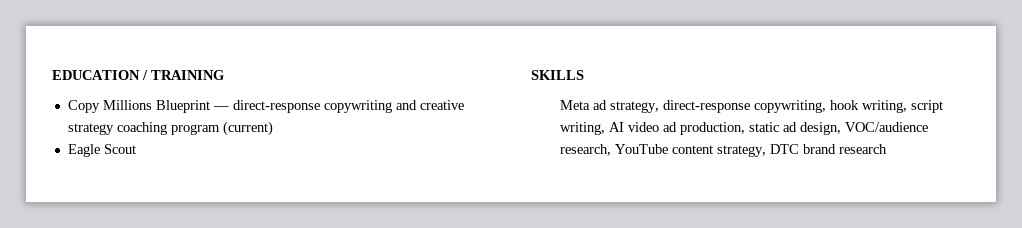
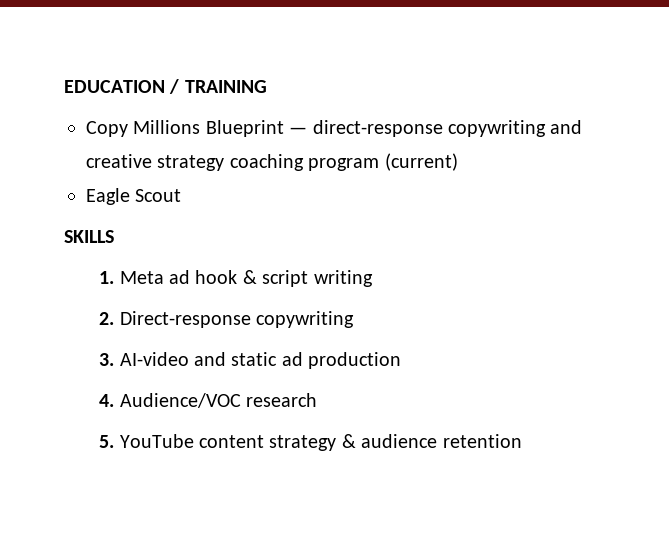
(584, 75) none -> [99,271,115,284] 1.
[609,100,943,113] [559,122,928,135] [559,144,887,157] strategy, direct-response copywriting, hook writing, script writing, AI video ad production, static ad design, VOC/audience research, YouTube content strategy, DTC brand research -> [195,270,373,287] [99,311,355,328] [99,352,402,369] [99,393,318,408] [99,434,522,451] hook & script writing // 2. Direct-response copywriting // 3. AI-video and static ad production // 4. Audience/VOC research // 5. YouTube content strategy & audience retention

